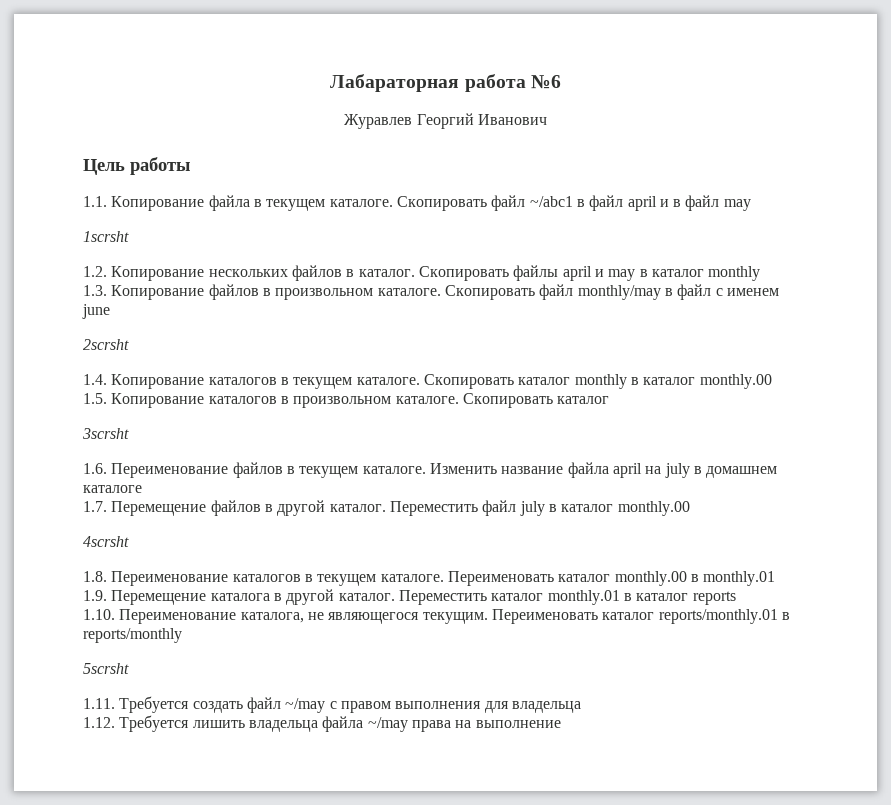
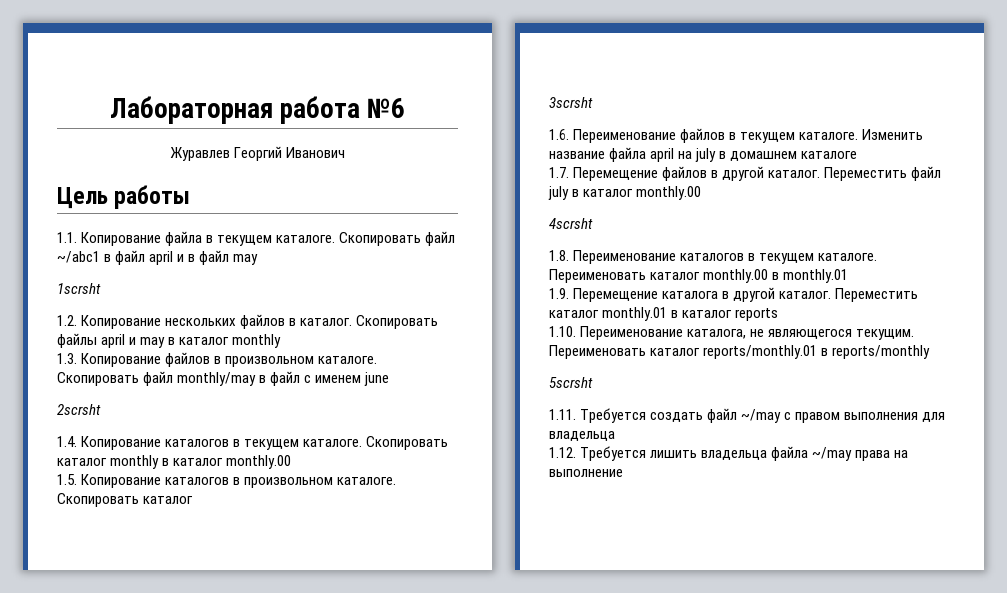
[330,74,460,92] Лабараторная -> [109,96,273,124] Лабораторная

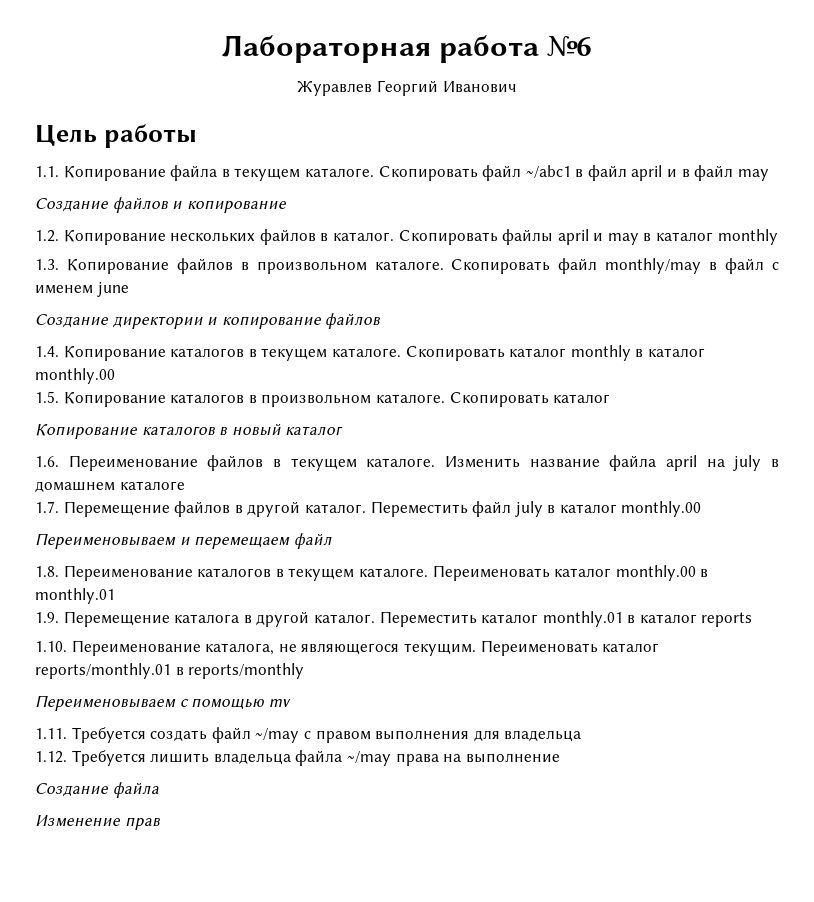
[57,283,101,294] 1scrsht -> [35,197,287,213] Создание файлов и копирование
[57,404,101,415] 2scrsht -> [35,313,382,329] Создание директории и копирование файлов
[549,97,593,108] 3scrsht -> [35,423,344,439] Копирование каталогов в новый каталог
[549,218,593,229] 4scrsht -> [35,533,332,549] Переименовываем и перемещаем файл
[549,377,593,388] 5scrsht -> [35,695,291,711] Переименовываем с помощью mv
(623, 473) none -> [35,782,159,798] [35,815,161,830] // Создание файла // Изменение прав

